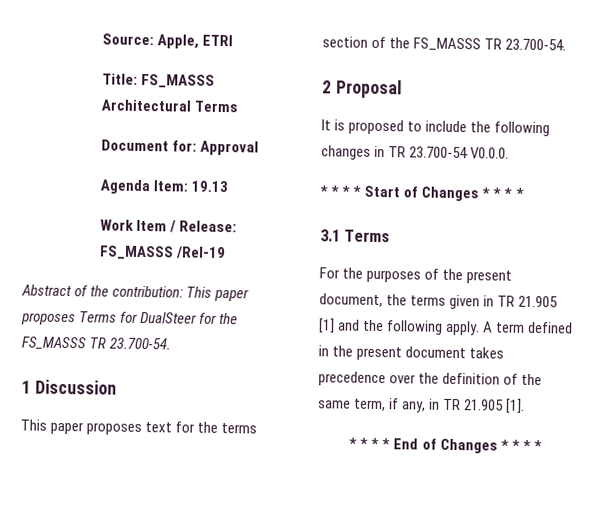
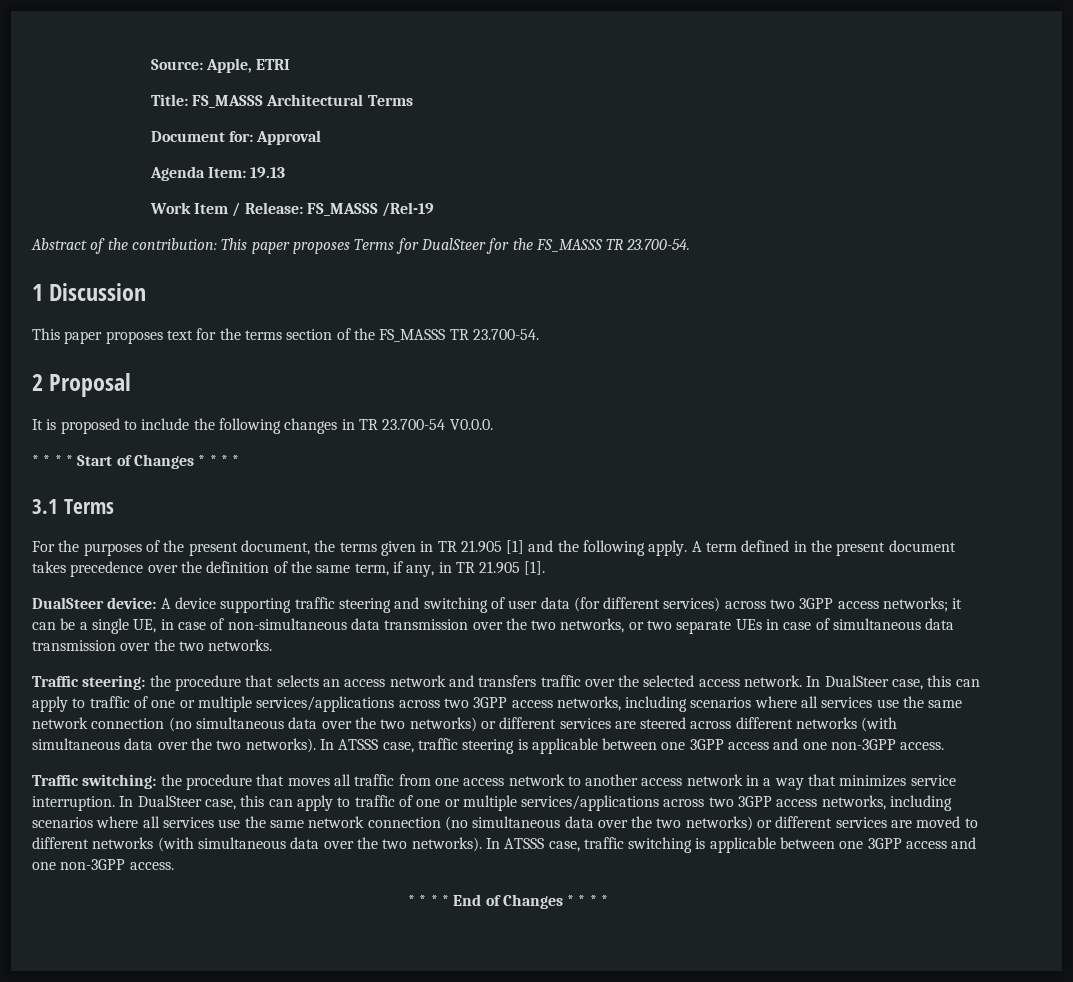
(526, 406) none -> [32,597,963,613] [32,618,955,634] [32,639,273,651] [32,675,980,691] [32,696,963,712] [32,717,898,732] [32,738,945,754] [32,774,956,790] [32,795,953,811] [32,816,978,831] [32,837,977,853] [32,859,174,870] // DualSteer device: A device supporting traffic steering and switching of user data (for different services) across two 3GPP access networks; it can be a single UE, in case of non-simultaneous data transmission over the two networks, or two separate UEs in case of simultaneous data transmission over the two networks. // Traffic steering: the procedure that selects an access network and transfers traffic over the selected access network. In DualSteer case, this can apply to traffic of one or multiple services/applications across two 3GPP access networks, including scenarios where all services use the same network connection (no simultaneous data over the two networks) or different services are steered across different networks (with simultaneous data over the two networks). In ATSSS case, traffic steering is applicable between one 3GPP access and one non-3GPP access. // Traffic switching: the procedure that moves all traffic from one access network to another access network in a way that minimizes service interruption. In DualSteer case, this can apply to traffic of one or multiple services/applications across two 3GPP access networks, including scenarios where all services use the same network connection (no simultaneous data over the two networks) or different services are moved to different networks (with simultaneous data over the two networks). In ATSSS case, traffic switching is applicable between one 3GPP access and one non-3GPP access.

